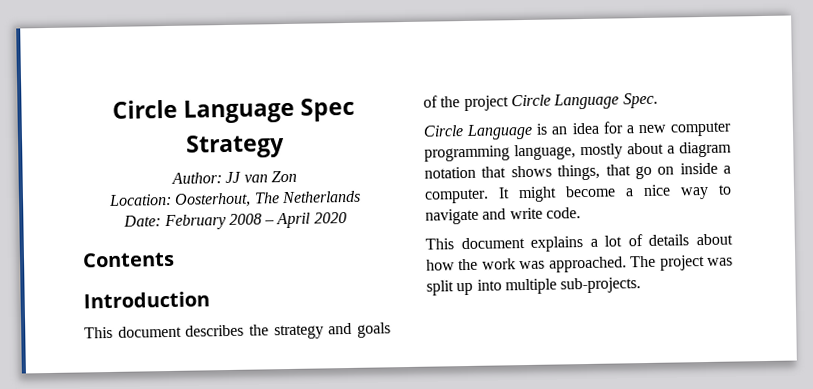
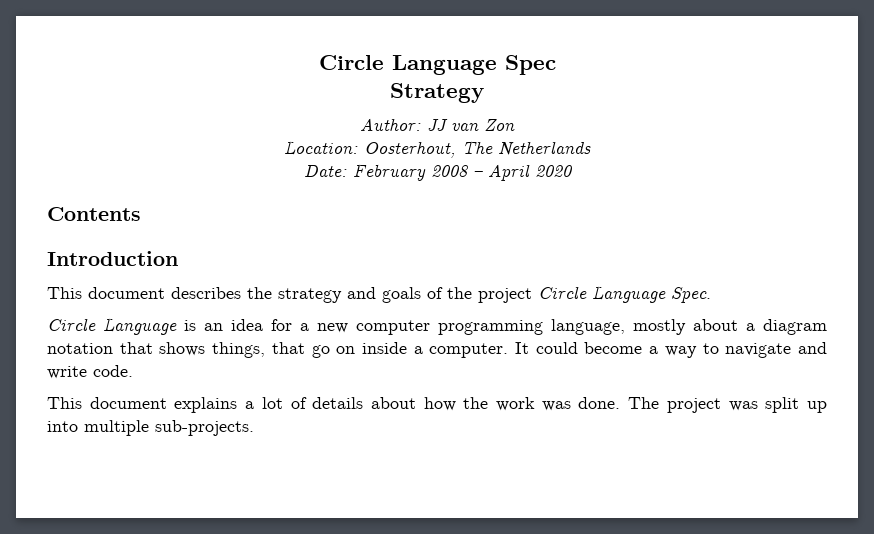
[518,186,557,203] might -> [535,342,578,354] could
[643,184,671,197] nice -> (659, 350) none
[548,256,627,273] approached. -> [578,397,621,409] done.

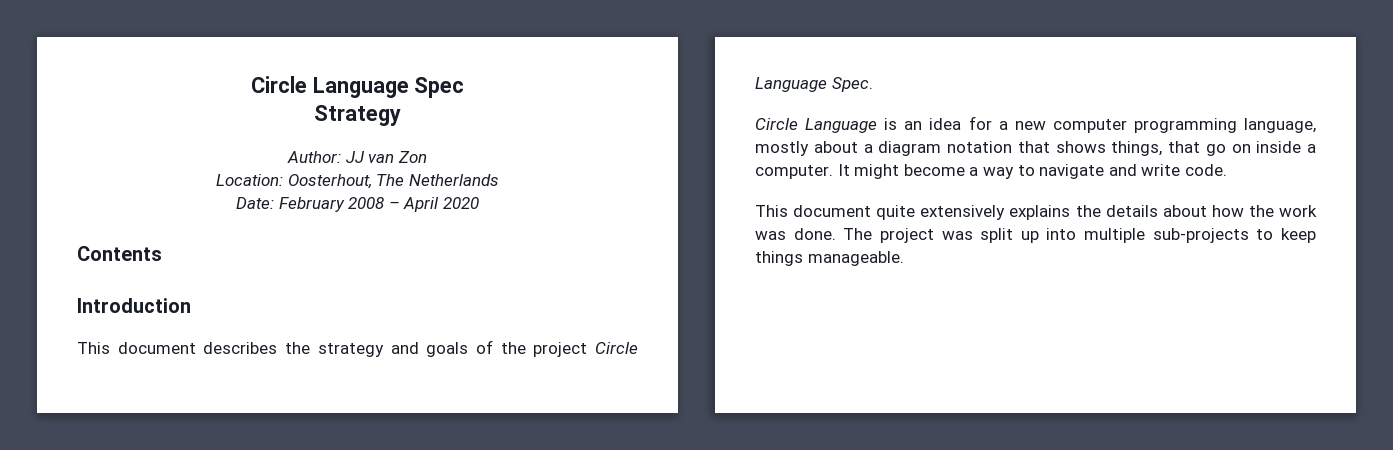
[535,342,578,354] could -> [854,164,900,179] might
[174,397,307,413] explains a lot of -> [876,205,1101,220] quite extensively explains the
[155,420,254,436] sub-projects. -> [1152,228,1316,243] [755,251,904,266] sub-projects to keep things manageable.

